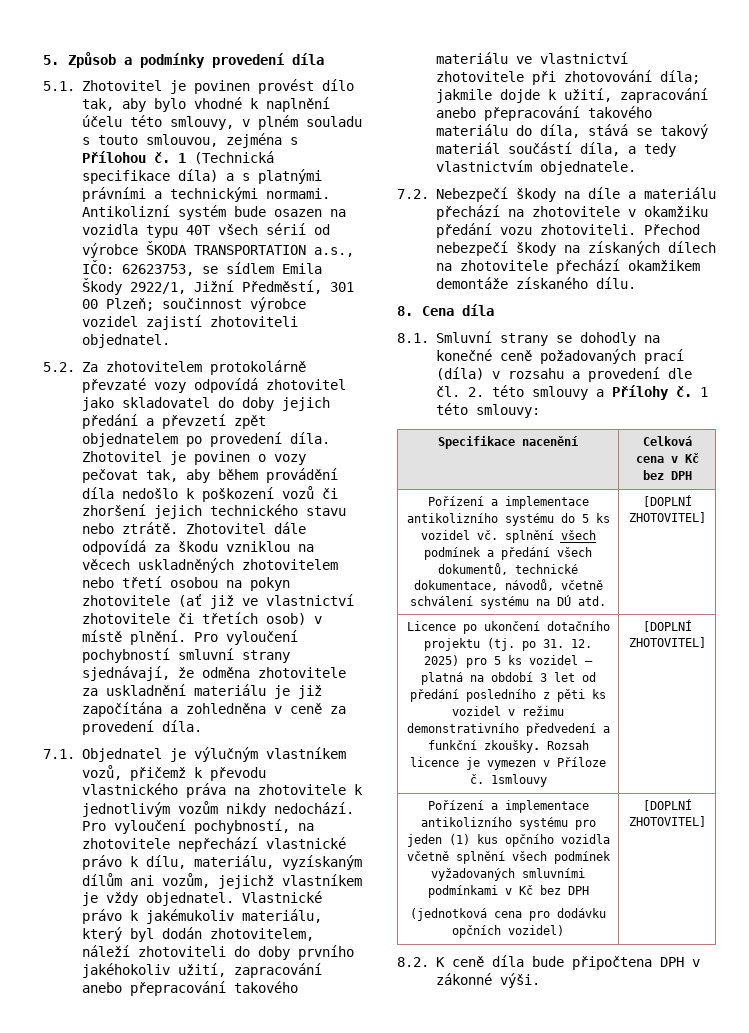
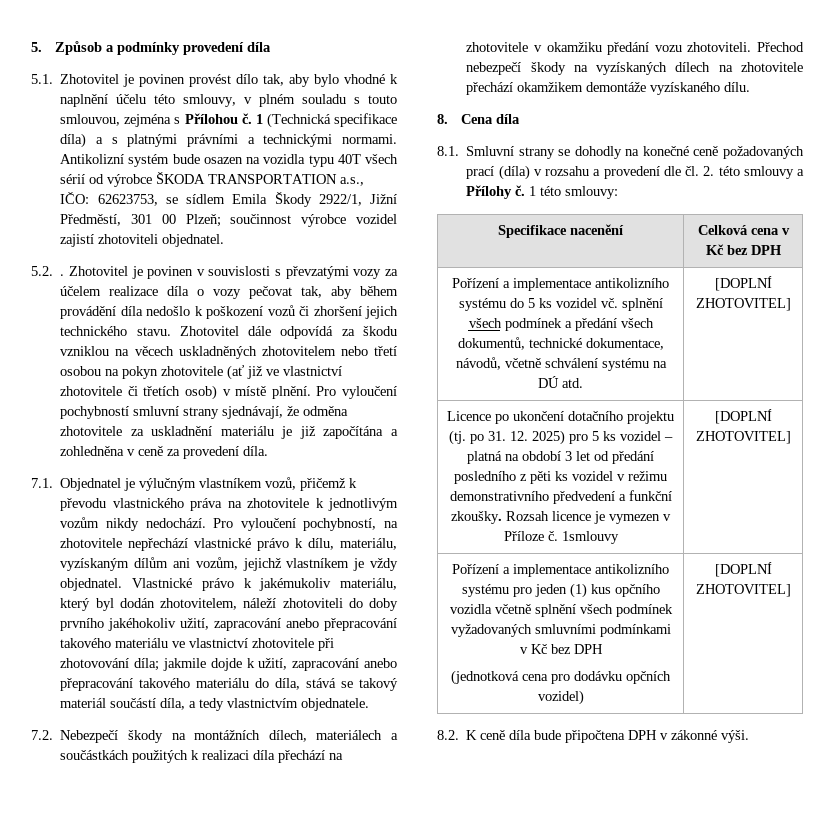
[81,360,306,375] [81,378,346,393] [81,397,330,411] [81,414,266,429] [81,432,330,447] [81,451,250,465] Za zhotovitelem protokolárně převzaté vozy odpovídá zhotovitel jako skladovatel do doby jejich předání a převzetí zpět objednatelem po provedení díla. Zhotovitel je povinen -> [60,266,398,279] [60,286,190,296] . Zhotovitel je povinen v souvislosti s převzatými vozy za účelem realizace díla
[305,506,346,516] [81,522,178,534] stavu nebo ztrátě. -> [136,327,171,336] stavu.
[587,187,716,199] díle a materiálu -> [194,730,398,742] [60,750,276,763] montážních dílech, materiálech a součástkách použitých k realizaci díla
[587,241,660,256] získaných -> [596,62,668,75] vyzískaných
[515,277,588,289] získaného -> [650,82,721,95] vyzískaného

